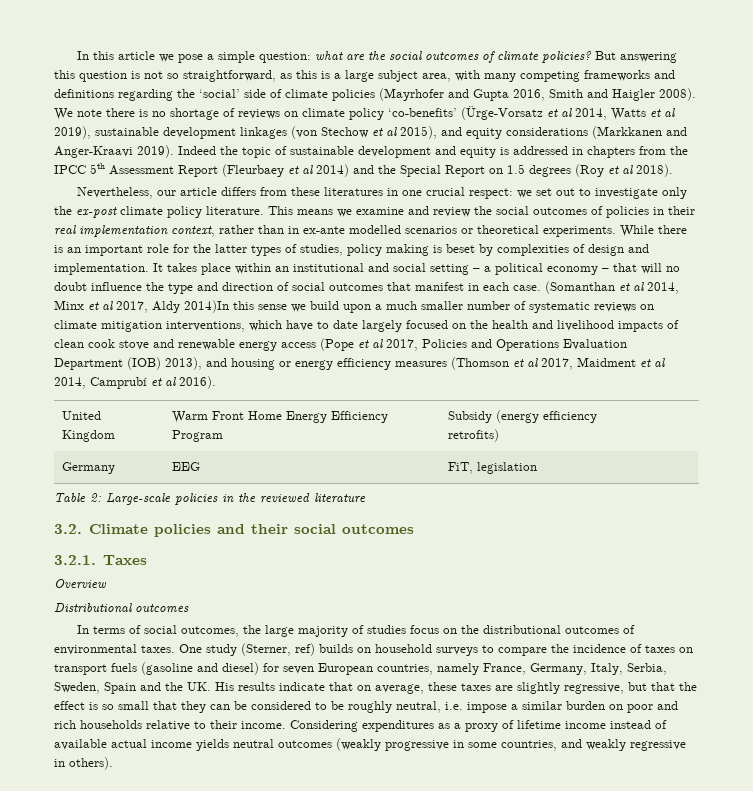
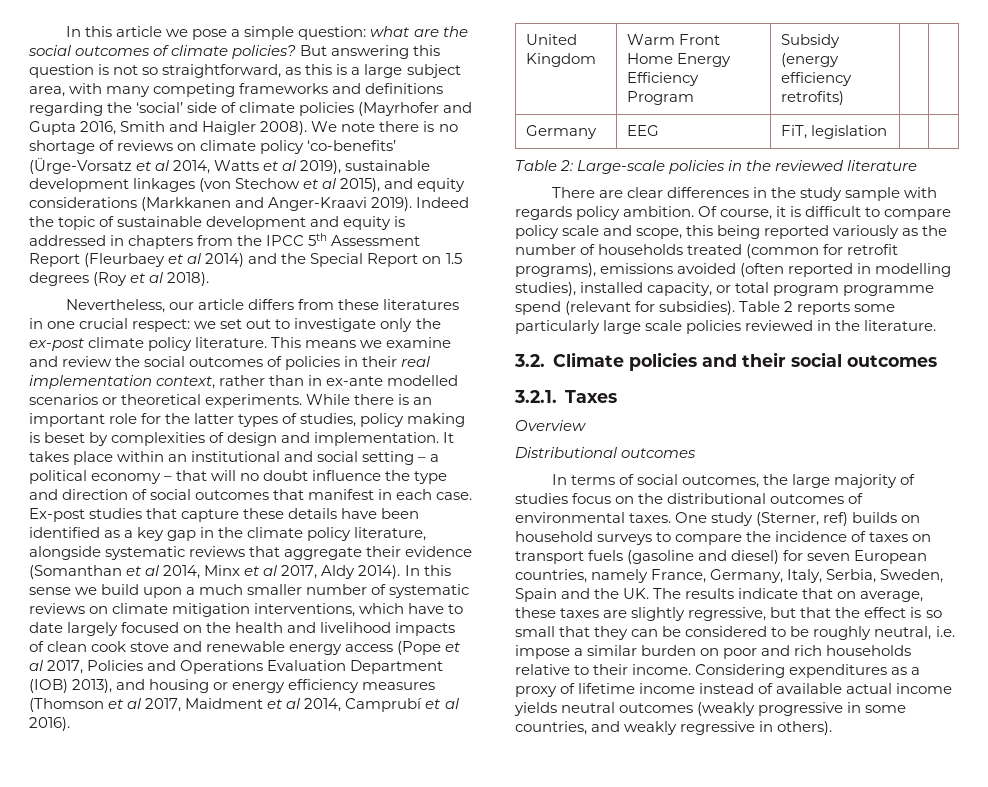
(541, 288) none -> [29,508,420,522] [29,527,427,541] [29,546,473,560] Ex-post studies that capture these details have been identified as a key gap in the climate policy literature, alongside systematic reviews that aggregate their evidence
[184,300,229,313] 2014)In -> [358,565,420,579] 2014). In
(366, 498) none -> [552,187,938,201] [515,206,952,220] [515,225,948,239] [515,244,899,258] [515,263,952,277] [515,282,935,296] [515,301,896,315] [515,320,937,334] // There are clear differences in the study sample with regards policy ambition. Of course, it is difficult to compare policy scale and scope, this being reported variously as the number of households treated (common for retrofit programs), emissions avoided (often reported in modelling studies), installed capacity, or total program programme spend (relevant for subsidies). Table 2 reports some particularly large scale policies reviewed in the literature.
[215,682,234,691] His -> [653,588,682,599] The

